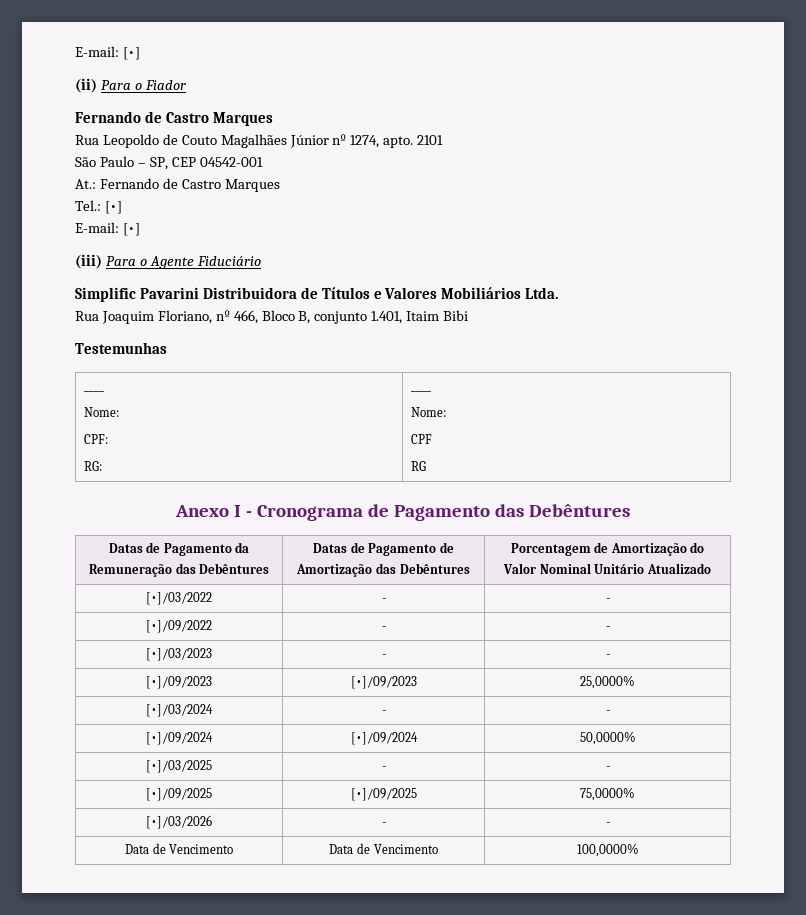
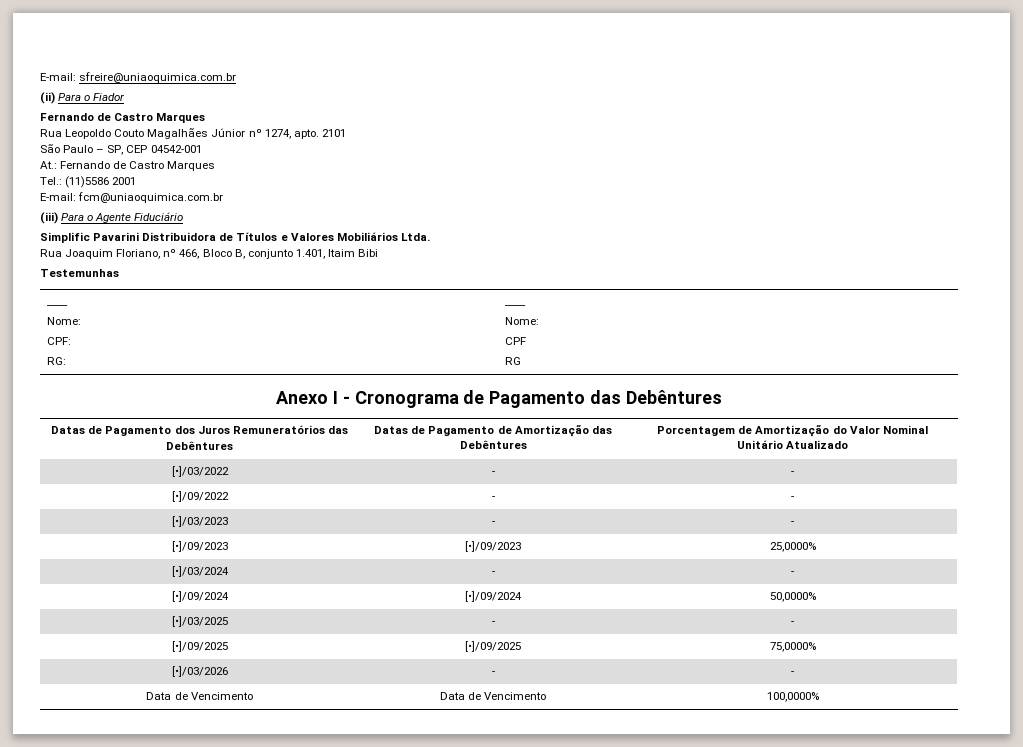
[75,46,140,60] E-mail: [•] -> [40,72,237,83] E-mail: sfreire@uniaoquimica.com.br
[162,134,178,145] de -> (112, 134) none
[104,201,122,214] [75,222,140,236] [•] // E-mail: [•] -> [65,176,137,188] [40,192,224,203] (11)5586 2001 // E-mail: fcm@uniaoquimica.com.br
[235,542,250,553] [88,564,172,577] da Remuneração -> [174,425,325,434] dos Juros Remuneratórios

